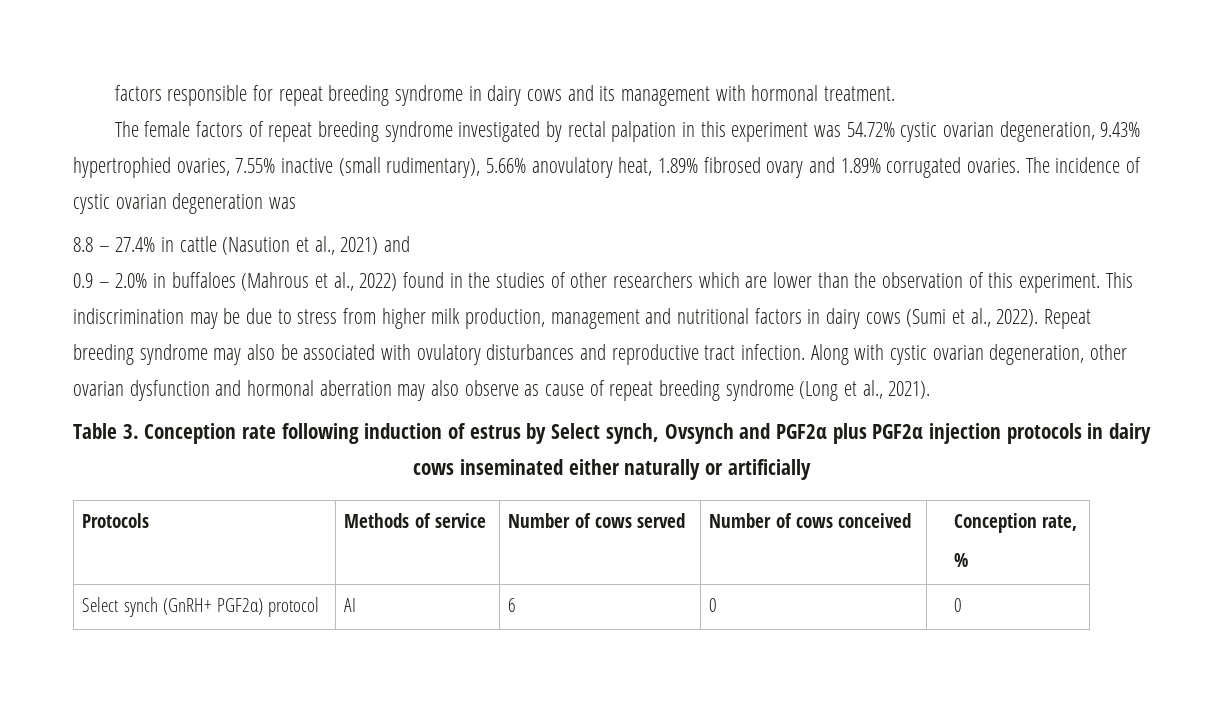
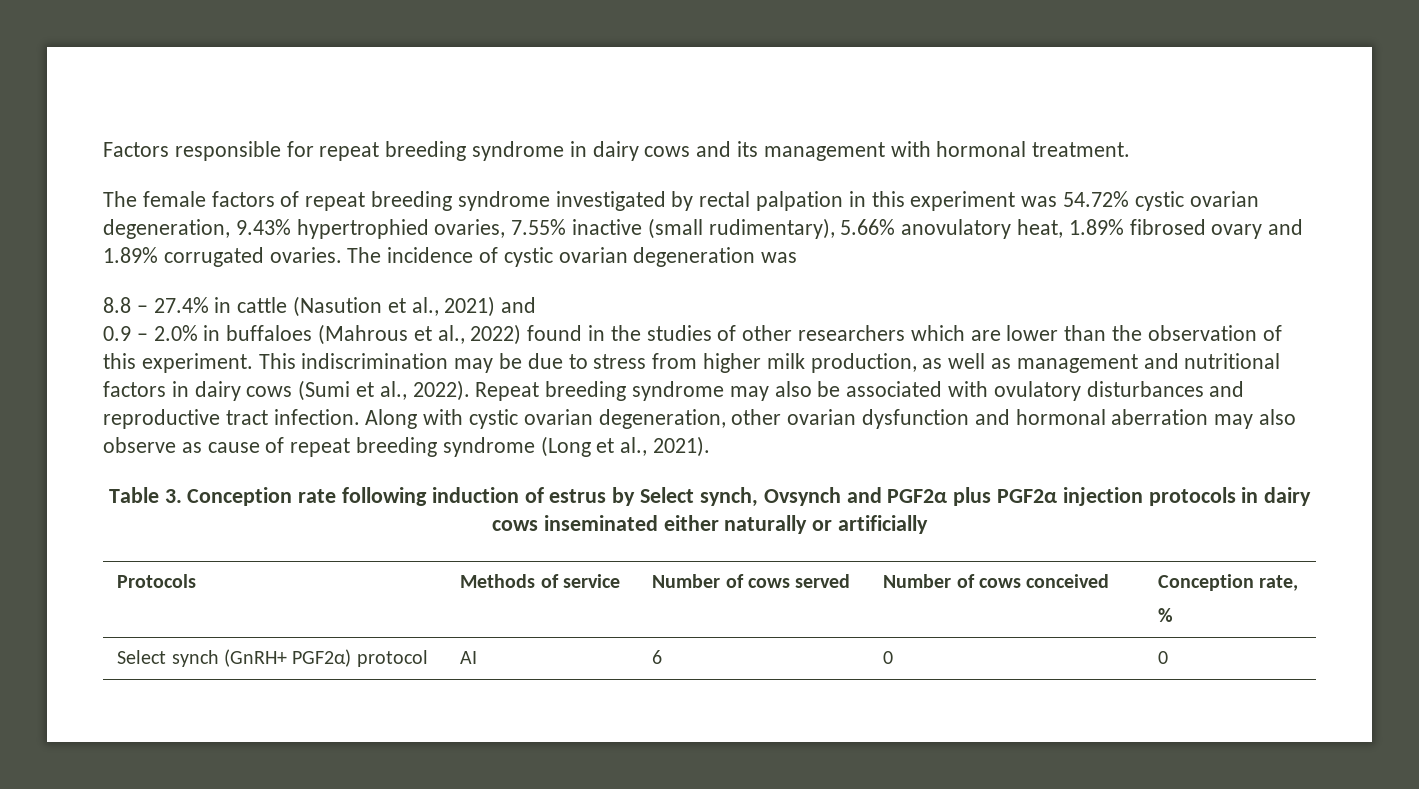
[114,85,162,101] factors -> [103,142,169,157] Factors
(546, 318) none -> [922,353,1012,369] as well as

